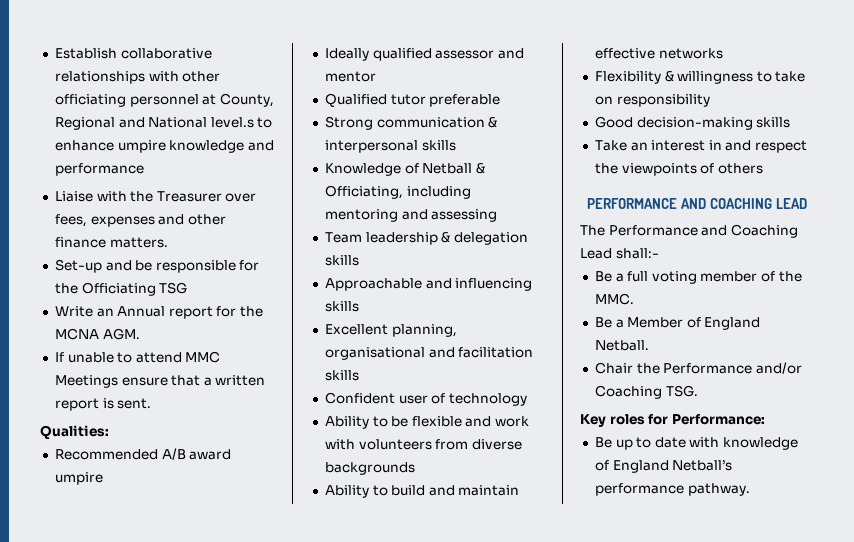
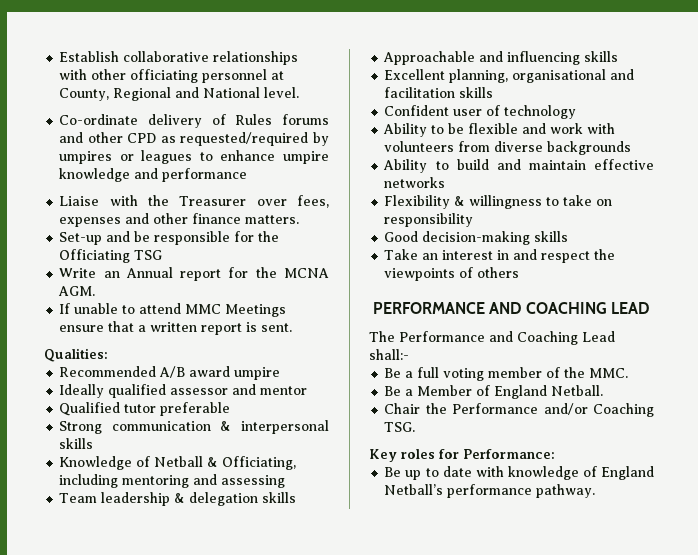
[210,117,254,128] level.s -> [264,87,300,98] [59,114,329,128] [59,132,329,146] [59,150,193,164] level. // Co-ordinate delivery of Rules forums and other CPD as requested/required by umpires or leagues

